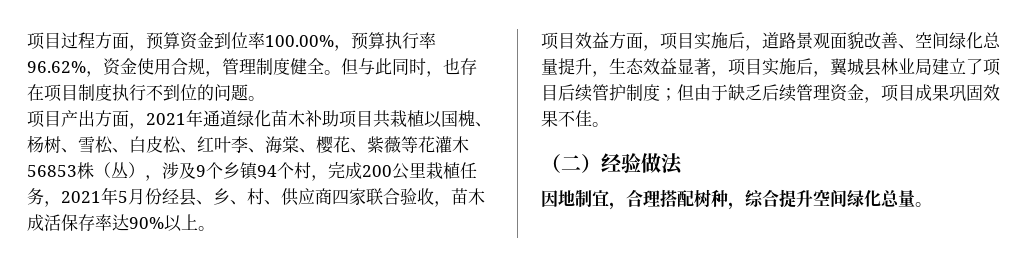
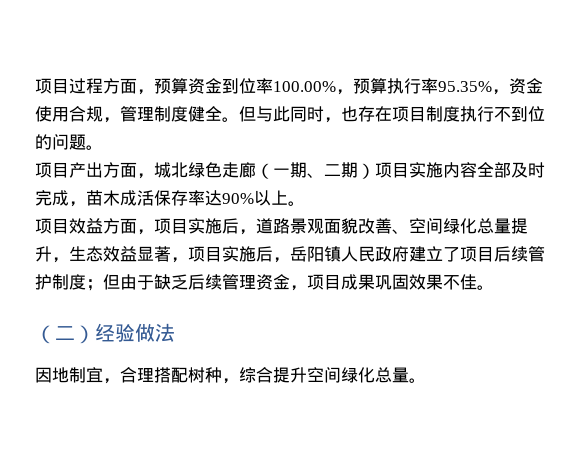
[27,61,86,73] 96.62% -> [438,81,492,92] 95.35%
[146,109,492,128] [27,135,469,154] [27,162,477,181] [27,187,434,207] 2021年通道绿化苗木补助项目共栽植以国槐、杨树、雪松、白皮松、红叶李、海棠、樱花、紫薇等花灌木56853株（丛），涉及9个乡镇94个村，完成200公里栽植任务，2021年5月份经县、乡、村、供应商四家联合验收 -> [154,162,545,179] [35,190,69,206] 城北绿色走廊（一期、二期）项目实施内容全部及时完成
[830,58,932,76] 翼城县林业局 -> [290,246,409,262] 岳阳镇人民政府

